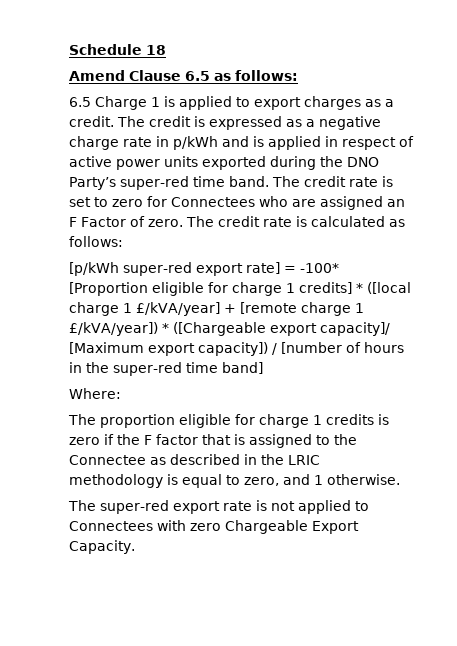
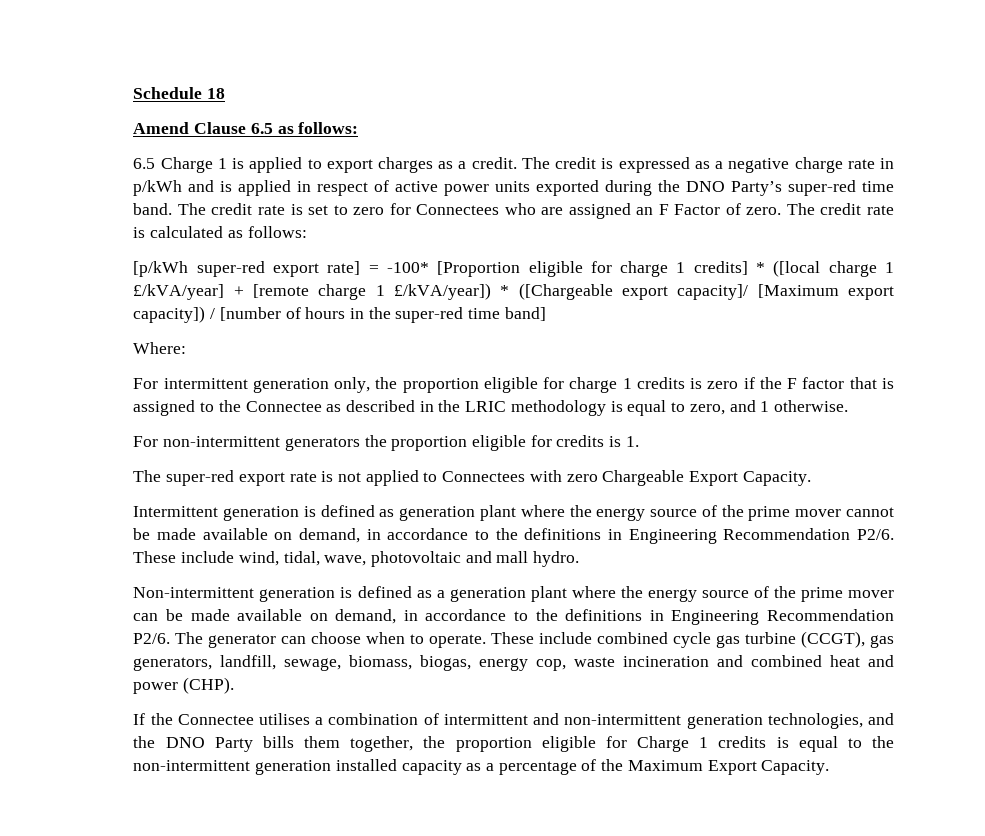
[67,414,96,425] The -> [133,377,398,393] For intermittent generation only, the
(400, 479) none -> [133,435,639,451] // For non-intermittent generators the proportion eligible for credits is 1.
(135, 547) none -> [133,505,894,521] [133,528,895,544] [133,551,580,567] [133,586,895,602] [133,609,894,625] [133,631,894,648] [133,655,894,671] [133,677,235,694] [133,713,894,729] [133,736,894,752] [133,759,830,775] // Intermittent generation is defined as generation plant where the energy source of the prime mover cannot be made available on demand, in accordance to the definitions in Engineering Recommendation P2/6. These include wind, tidal, wave, photovoltaic and mall hydro. // Non-intermittent generation is defined as a generation plant where the energy source of the prime mover can be made available on demand, in accordance to the definitions in Engineering Recommendation P2/6. The generator can choose when to operate. These include combined cycle gas turbine (CCGT), gas generators, landfill, sewage, biomass, biogas, energy cop, waste incineration and combined heat and power (CHP). // If the Connectee utilises a combination of intermittent and non-intermittent generation technologies, and the DNO Party bills them together, the proportion eligible for Charge 1 credits is equal to the non-intermittent generation installed capacity as a percentage of the Maximum Export Capacity.

